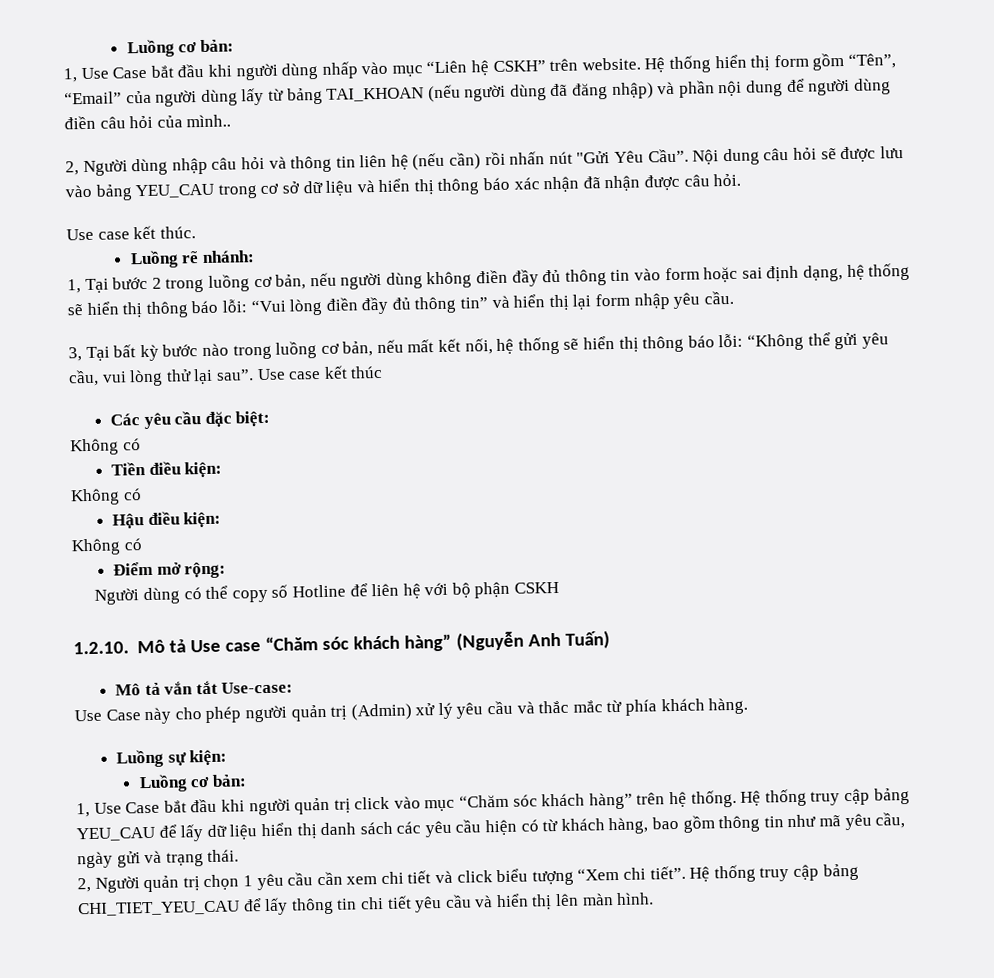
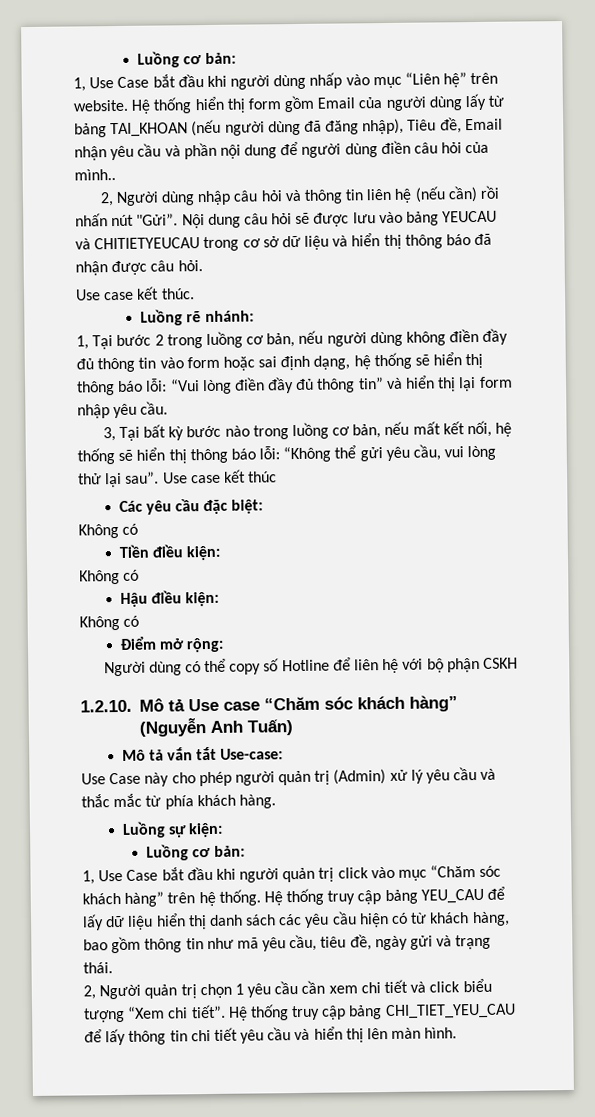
[471,60,546,76] hệ CSKH” -> [443,72,468,88] hệ”
[847,53,896,69] [64,91,122,105] “Tên”, “Email” -> [317,97,356,109] Email
[611,82,654,99] nhập) -> [362,117,503,135] [74,143,162,161] nhập), Tiêu đề, Email nhận yêu cầu
[576,148,689,164] "Gửi Yêu Cầu”. -> [136,213,179,226] "Gửi”.
[135,183,215,199] YEU_CAU -> [442,210,498,223] [75,237,201,250] YEUCAU và CHITIETYEUCAU
[513,176,580,193] xác nhận -> (472, 240) none
(906, 820) none -> [320,934,372,951] tiêu đề,

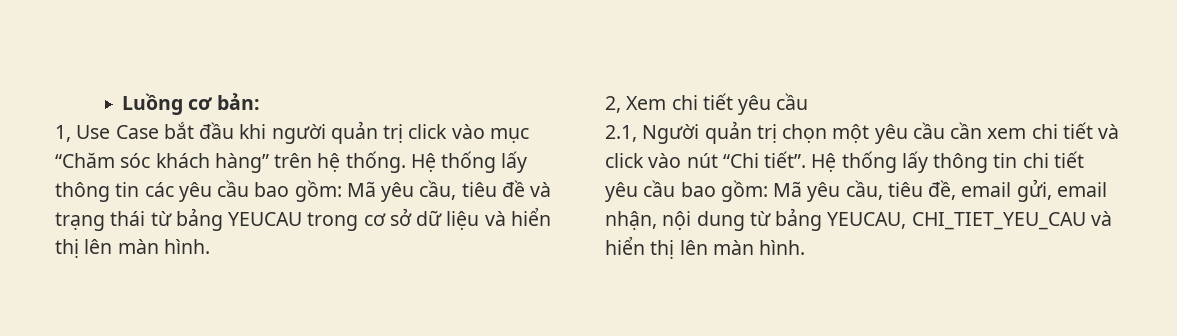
[137,51,236,68] [73,72,499,92] [73,93,505,114] [74,117,503,138] [74,140,490,161] [74,169,116,181] [99,185,499,207] [75,210,498,229] [75,233,493,252] [75,260,203,276] [75,286,195,301] [140,309,254,326] [76,328,509,350] [76,352,484,373] [77,375,513,396] [77,401,169,419] [102,420,513,442] [77,444,497,465] [78,469,278,488] [118,499,264,515] [78,523,139,539] [118,544,221,561] [79,569,140,585] [119,590,219,607] [79,615,140,631] [119,636,224,653] [103,657,518,677] [80,695,458,713] [138,718,293,737] [121,746,284,761] [81,767,497,787] [81,793,276,810] [121,821,223,838] [146,844,245,861] Luồng cơ bản: // 1, Use Case bắt đầu khi người dùng nhấp vào mục “Liên hệ” trên website. Hệ thống hiển thị form gồm Email của người dùng lấy từ bảng TAI_KHOAN (nếu người dùng đã đăng nhập), Tiêu đề, Email nhận yêu cầu và phần nội dung để người dùng điền câu hỏi của mình.. // 2, Người dùng nhập câu hỏi và thông tin liên hệ (nếu cần) rồi nhấn nút "Gửi”. Nội dung câu hỏi sẽ được lưu vào bảng YEUCAU và CHITIETYEUCAU trong cơ sở dữ liệu và hiển thị thông báo đã nhận được câu hỏi. // Use case kết thúc. // Luồng rẽ nhánh: // 1, Tại bước 2 trong luồng cơ bản, nếu người dùng không điền đầy đủ thông tin vào form hoặc sai định dạng, hệ thống sẽ hiển thị thông báo lỗi: “Vui lòng điền đầy đủ thông tin” và hiển thị lại form nhập yêu cầu. // 3, Tại bất kỳ bước nào trong luồng cơ bản, nếu mất kết nối, hệ thống sẽ hiển thị thông báo lỗi: “Không thể gửi yêu cầu, vui lòng thử lại sau”. Use case kết thúc // Các yêu cầu đặc biệt: // Không có // Tiền điều kiện: // Không có // Hậu điều kiện: // Không có // Điểm mở rộng: // Người dùng có thể copy số Hotline để liên hệ với bộ phận CSKH // 1.2.10. Mô tả Use case “Chăm sóc khách hàng” (Nguyễn Anh Tuấn) // Mô tả vắn tắt Use-case: // Use Case này cho phép người quản trị (Admin) xử lý yêu cầu và thắc mắc từ phía khách hàng. // Luồng sự kiện: // Luồng cơ bản: -> [122,93,260,115] Luồng cơ bản:
[327,886,506,905] [82,911,510,931] [83,934,492,954] [83,962,113,974] [83,985,96,1000] truy cập bảng YEU_CAU để lấy dữ liệu hiển thị danh sách các yêu cầu hiện có từ khách hàng, bao gồm thông tin như mã yêu cầu, tiêu đề, ngày gửi và trạng thái. // 2, -> [501,151,528,173] [55,180,552,202] [55,207,551,231] [55,239,210,258] [605,93,809,115] [605,125,637,142] lấy thông tin các yêu cầu bao gồm: Mã yêu cầu, tiêu đề và trạng thái từ bảng YEUCAU trong cơ sở dữ liệu và hiển thị lên màn hình. // 2, Xem chi tiết yêu cầu // 2.1,
[234,983,244,995] 1 -> [832,124,870,143] một
[462,978,492,993] [84,1003,516,1023] [84,1029,102,1043] biểu tượng “Xem chi tiết”. Hệ thống truy cập bảng CHI_TIET_YEU_CAU để -> [648,151,897,173] vào nút “Chi tiết”. Hệ thống
(292, 1034) none -> [680,179,1107,202] [605,208,1086,231] bao gồm: Mã yêu cầu, tiêu đề, email gửi, email nhận, nội dung từ bảng YEUCAU, CHI_TIET_YEU_CAU

